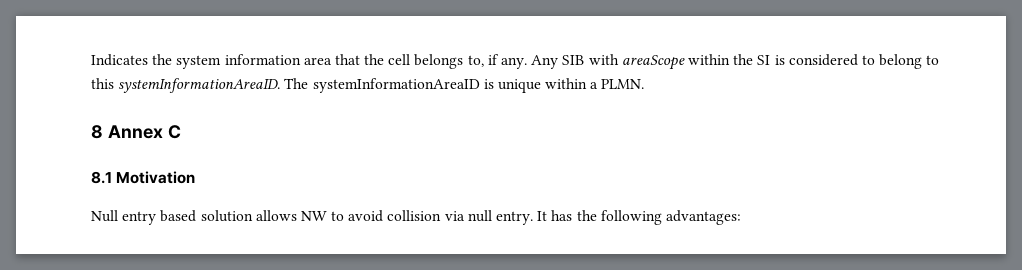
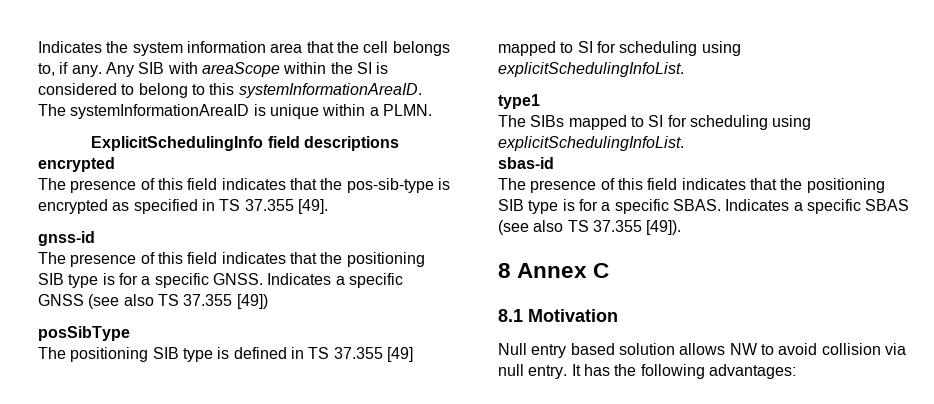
(645, 84) none -> [91,136,399,151] [38,157,115,172] [38,178,450,193] [38,199,328,214] [38,231,95,246] [38,252,425,267] [38,273,403,288] [38,294,268,309] [38,326,130,341] [38,347,413,362] [498,41,741,56] [498,62,684,77] [498,94,540,109] [498,115,812,130] [498,136,684,151] [498,157,554,169] [498,178,885,193] [498,199,910,214] [498,220,682,235] // ExplicitSchedulingInfo field descriptions // encrypted // The presence of this field indicates that the pos-sib-type is encrypted as specified in TS 37.355 [49]. // gnss-id // The presence of this field indicates that the positioning SIB type is for a specific GNSS. Indicates a specific GNSS (see also TS 37.355 [49]) // posSibType // The positioning SIB type is defined in TS 37.355 [49] mapped to SI for scheduling using explicitSchedulingInfoList. // type1 // The SIBs mapped to SI for scheduling using explicitSchedulingInfoList. // sbas-id // The presence of this field indicates that the positioning SIB type is for a specific SBAS. Indicates a specific SBAS (see also TS 37.355 [49]).

